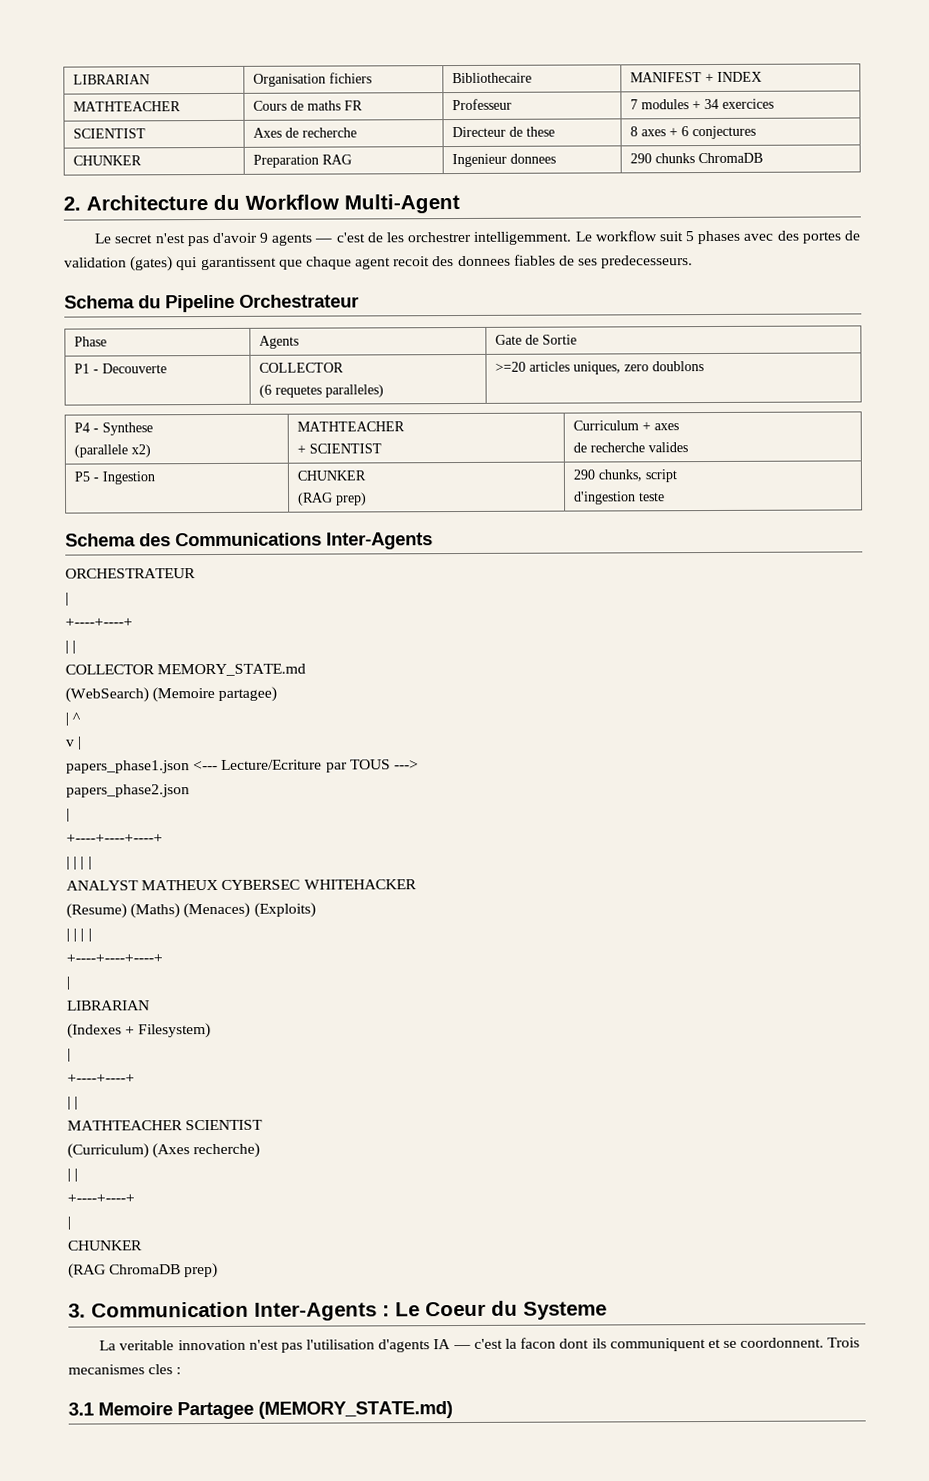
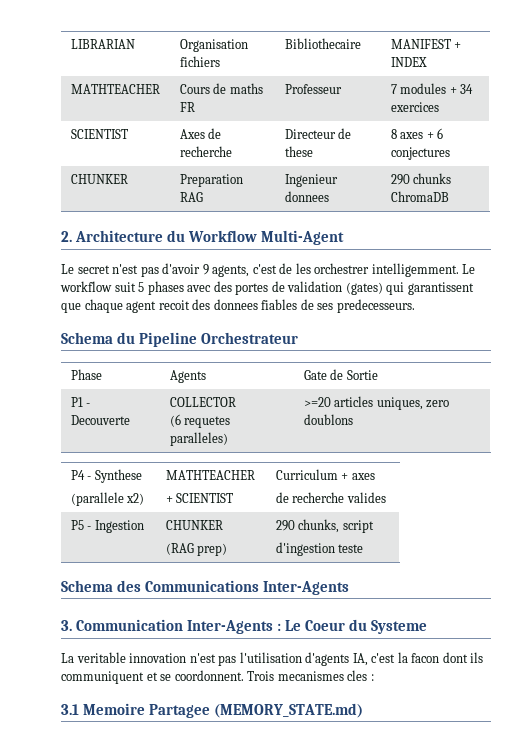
[271,233,333,246] agents — -> [212,265,250,277] agents,
[65,568,196,579] [65,592,69,606] [65,617,133,627] [65,640,77,654] [65,663,307,677] [65,686,278,703] [65,712,82,726] [65,736,83,750] [66,759,419,774] [66,784,190,798] [66,808,70,822] [66,833,163,843] [66,856,92,870] [66,879,417,891] [66,902,316,919] [66,928,92,942] [66,953,163,963] [66,976,70,990] [67,1000,150,1011] [67,1023,212,1039] [67,1048,71,1062] [67,1073,135,1083] [67,1096,79,1110] [67,1119,264,1131] [67,1142,261,1159] [67,1168,79,1182] [67,1193,135,1203] [67,1216,71,1230] [68,1240,143,1251] [68,1262,219,1279] // ORCHESTRATEUR // | // +----+----+ // | | // COLLECTOR MEMORY_STATE.md // (WebSearch) (Memoire partagee) // | ^ // v | // papers_phase1.json <--- Lecture/Ecriture par TOUS ---> // papers_phase2.json // | // +----+----+----+ // | | | | // ANALYST MATHEUX CYBERSEC WHITEHACKER // (Resume) (Maths) (Menaces) (Exploits) // | | | | // +----+----+----+ // | // LIBRARIAN // (Indexes + Filesystem) // | // +----+----+ // | | // MATHTEACHER SCIENTIST // (Curriculum) (Axes recherche) // | | // +----+----+ // | // CHUNKER // (RAG ChromaDB prep) -> (349, 588) none
[433,1339,471,1350] IA — -> [352,653,368,666] IA,

